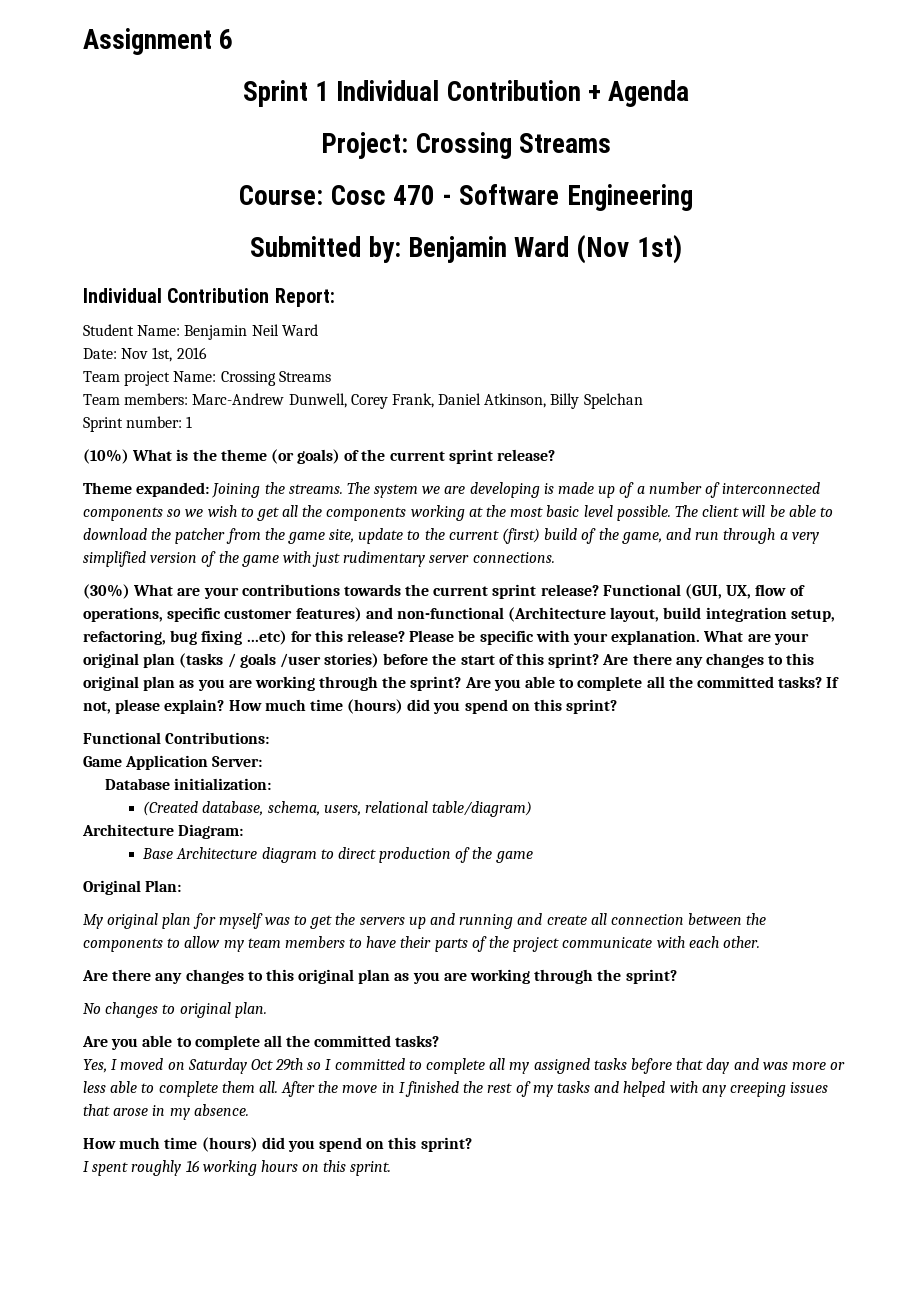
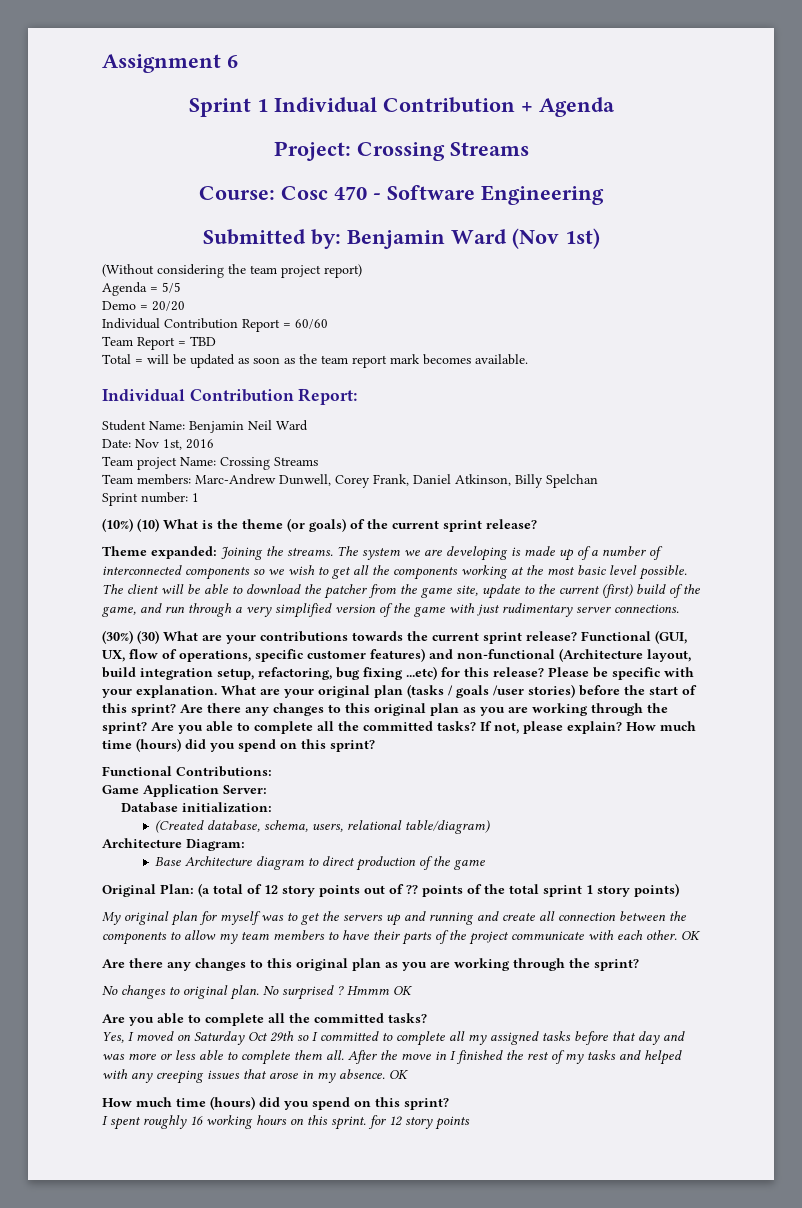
(682, 249) none -> [102,264,362,278] [102,282,181,296] [102,301,185,311] [102,318,328,332] [102,336,216,350] [102,354,528,368] // (Without considering the team project report) // Agenda = 5/5 // Demo = 20/20 // Individual Contribution Report = 60/60 // Team Report = TBD // Total = will be updated as soon as the team report mark becomes available.
(129, 456) none -> [137,518,159,532] (10)
(130, 591) none -> [137,630,159,644] (30)
(182, 886) none -> [198,883,679,897] (a total of 12 story points out of ?? points of the total sprint 1 story points)
(760, 942) none -> [681,931,701,940] OK
(267, 1010) none -> [263,985,413,1000] No surprised ? Hmmm OK
(249, 1110) none -> [389,1070,409,1079] OK
(392, 1168) none -> [368,1115,470,1130] for 12 story points

